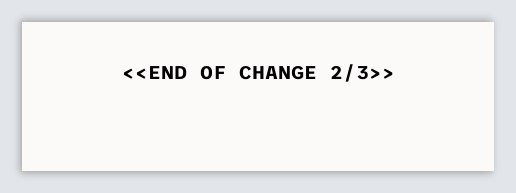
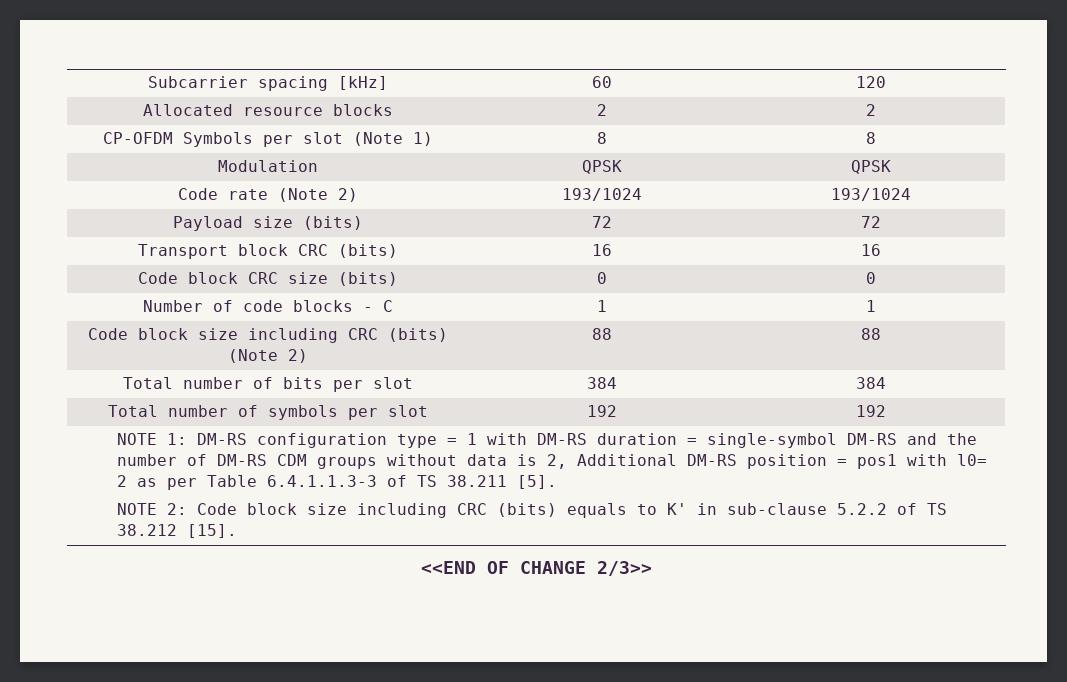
(121, 72) none -> [147,76,388,91] [592,76,612,88] [856,76,886,88] [142,104,393,116] [597,104,607,116] [866,104,876,116] [102,132,433,147] [597,132,607,144] [866,132,876,144] [217,160,318,172] [582,160,622,174] [851,160,891,174] [177,188,358,202] [562,188,642,201] [831,188,911,201] [172,216,363,231] [592,216,612,228] [861,216,881,228] [137,244,398,259] [592,244,612,256] [861,244,881,256] [137,272,398,286] [597,272,607,284] [866,272,876,284] [142,300,393,312] [597,300,607,312] [866,300,876,312] [87,328,448,343] [227,349,308,363] [592,328,612,340] [861,328,881,340] [122,377,413,392] [587,377,617,389] [856,377,886,389] [107,405,428,420] [587,405,617,417] [856,405,886,417] [117,433,978,448] [117,454,988,469] [117,475,558,490] [117,503,948,518] [117,524,238,538] Subcarrier spacing [kHz] | 60 | 120 // Allocated resource blocks | 2 | 2 // CP-OFDM Symbols per slot (Note 1) | 8 | 8 // Modulation | QPSK | QPSK // Code rate (Note 2) | 193/1024 | 193/1024 // Payload size (bits) | 72 | 72 // Transport block CRC (bits) | 16 | 16 // Code block CRC size (bits) | 0 | 0 // Number of code blocks - C | 1 | 1 // Code block size including CRC (bits) (Note 2) | 88 | 88 // Total number of bits per slot | 384 | 384 // Total number of symbols per slot | 192 | 192 // NOTE 1: DM-RS configuration type = 1 with DM-RS duration = single-symbol DM-RS and the number of DM-RS CDM groups without data is 2, Additional DM-RS position = pos1 with l0= 2 as per Table 6.4.1.1.3-3 of TS 38.211 [5]. // NOTE 2: Code block size including CRC (bits) equals to K' in sub-clause 5.2.2 of TS 38.212 [15]. //

